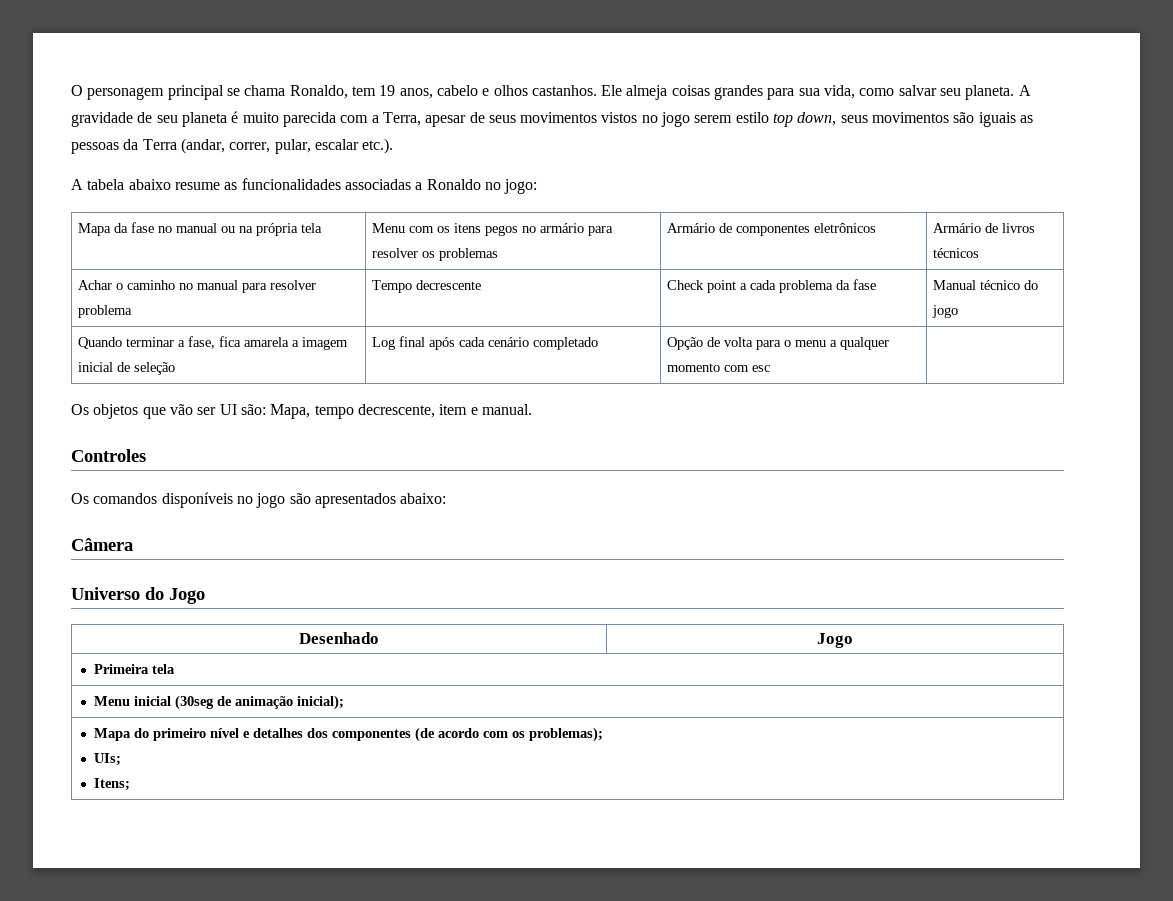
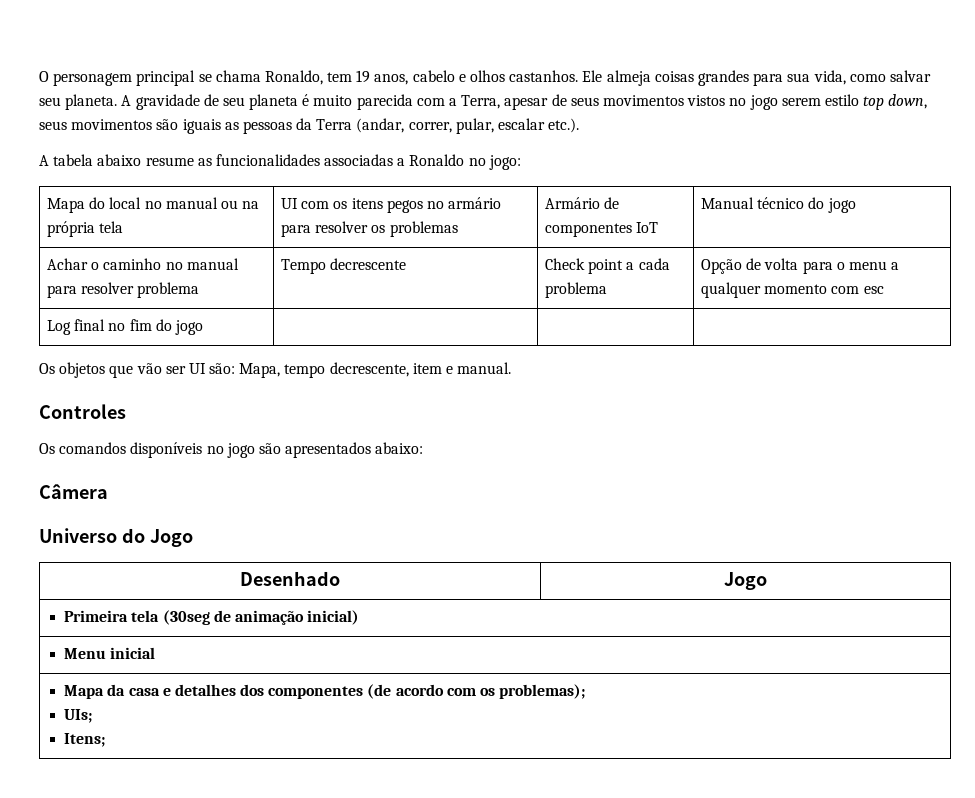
[113,222,154,233] da fase -> [89,197,142,209] do local
[371,223,405,233] Menu -> [281,198,299,209] UI
[813,223,876,233] [932,223,1035,233] [932,248,979,258] eletrônicos | Armário de livros técnicos -> [636,222,659,233] [701,197,856,213] IoT | Manual técnico do jogo
[835,279,876,290] [932,280,1038,290] [931,305,958,318] [77,336,348,350] [77,362,175,375] [371,336,598,350] da fase | Manual técnico do jogo // Quando terminar a fase, fica amarela a imagem inicial de seleção | Log final após cada cenário completado -> (608, 290) none
(770, 368) none -> [47,319,204,335] // Log final no fim do jogo | |
[93,695,344,710] [93,728,239,741] // Menu inicial (30seg de animação inicial); // Mapa do primeiro nível -> [162,610,360,625] [64,647,156,659] [64,684,160,699] (30seg de animação inicial) // Menu inicial // Mapa da casa

